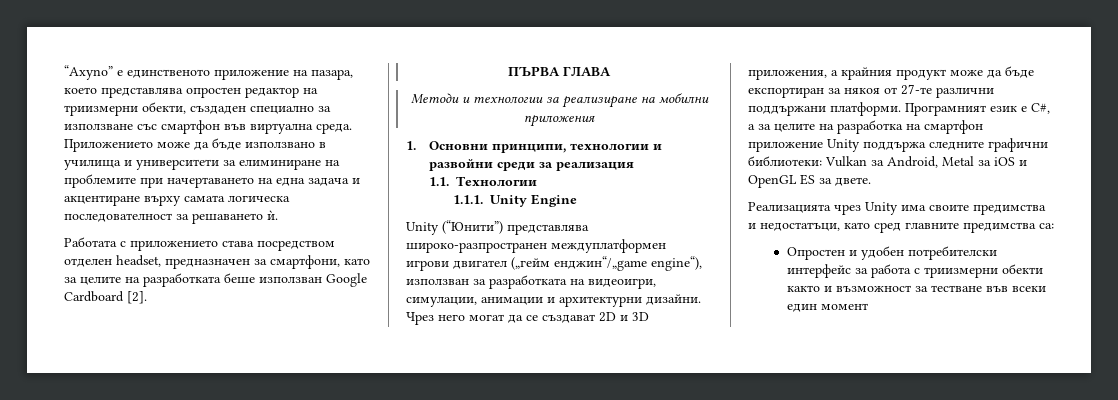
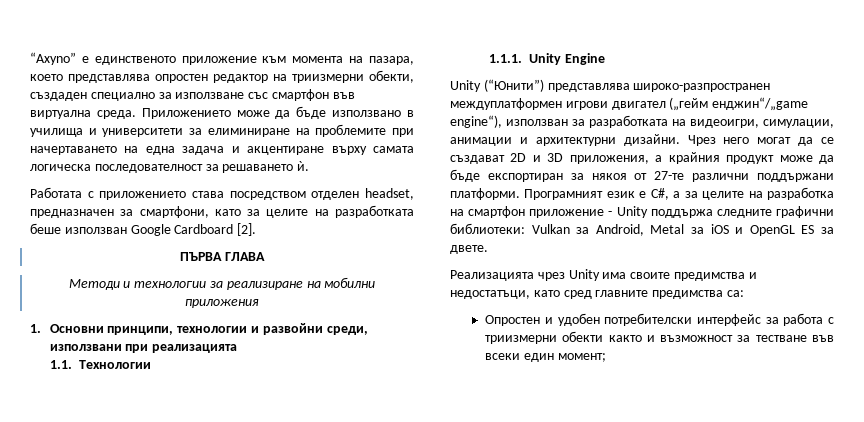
(289, 74) none -> [262,56,344,63] към момента
[497,162,635,171] среди за реализация -> [326,326,368,335] [49,344,238,353] среди, използвани при реализацията
(823, 146) none -> [608,211,613,216] -
[820,303,868,310] момент -> [557,353,606,362] момент;

